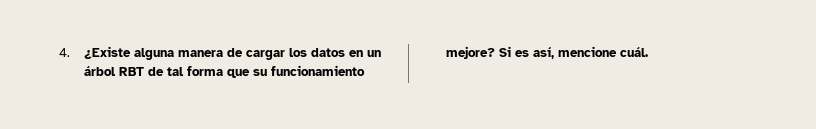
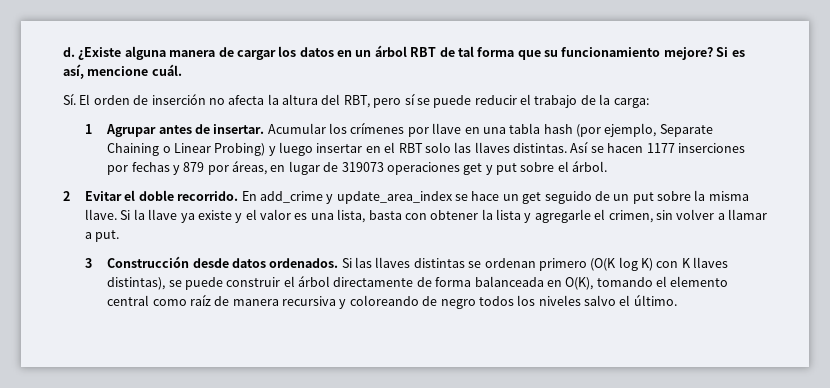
[59,48,70,57] 4. -> [63,47,75,57] d.
(649, 52) none -> [63,93,649,108] [85,122,713,137] [107,141,745,156] [107,161,608,175] [63,190,749,204] [85,209,768,223] [85,230,120,242] [85,256,729,271] [107,276,729,290] [107,294,677,309] // Sí. El orden de inserción no afecta la altura del RBT, pero sí se puede reducir el trabajo de la carga: // 1 Agrupar antes de insertar. Acumular los crímenes por llave en una tabla hash (por ejemplo, Separate Chaining o Linear Probing) y luego insertar en el RBT solo las llaves distintas. Así se hacen 1177 inserciones por fechas y 879 por áreas, en lugar de 319073 operaciones get y put sobre el árbol. // 2 Evitar el doble recorrido. En add_crime y update_area_index se hace un get seguido de un put sobre la misma llave. Si la llave ya existe y el valor es una lista, basta con obtener la lista y agregarle el crimen, sin volver a llamar a put. // 3 Construcción desde datos ordenados. Si las llaves distintas se ordenan primero (O(K log K) con K llaves distintas), se puede construir el árbol directamente de forma balanceada en O(K), tomando el elemento central como raíz de manera recursiva y coloreando de negro todos los niveles salvo el último.

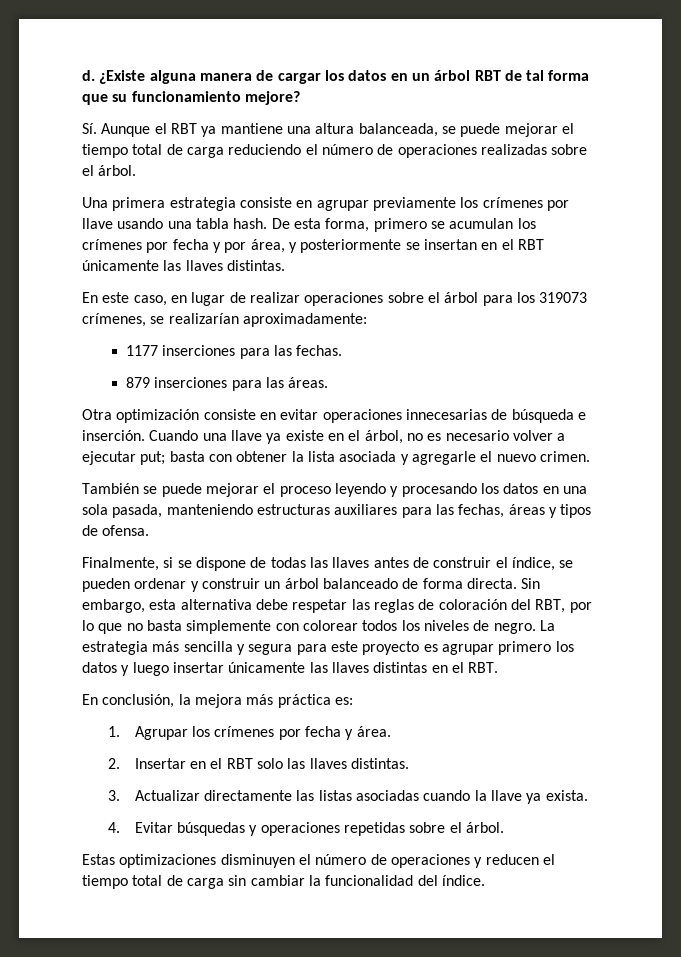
[716,47,745,57] [63,64,182,79] [63,93,649,108] [85,122,713,137] [107,142,363,156] Si es así, mencione cuál. // Sí. El orden de inserción no afecta la altura del RBT, pero sí se puede reducir el trabajo de la carga: // 1 Agrupar antes de insertar. Acumular los crímenes por llave en una tabla hash (por ejemplo, Separate Chaining o Linear Probing) y luego insertar -> [82,123,574,137] [82,144,588,158] [82,165,137,176] [82,197,569,211] [82,218,536,232] [82,239,544,253] [82,260,285,271] [82,292,588,306] [82,313,367,327] [125,345,343,359] [125,377,329,391] [82,409,586,423] [82,430,566,444] [82,451,590,465] [82,483,587,497] [82,504,592,518] [82,525,150,536] [82,557,574,571] [82,578,541,592] [82,599,592,613] [82,620,555,634] [82,641,574,655] [82,662,499,676] [82,694,353,708] [108,726,391,740] [108,758,186,769] // Sí. Aunque el RBT ya mantiene una altura balanceada, se puede mejorar el tiempo total de carga reduciendo el número de operaciones realizadas sobre el árbol. // Una primera estrategia consiste en agrupar previamente los crímenes por llave usando una tabla hash. De esta forma, primero se acumulan los crímenes por fecha y por área, y posteriormente se insertan en el RBT únicamente las llaves distintas. // En este caso, en lugar de realizar operaciones sobre el árbol para los 319073 crímenes, se realizarían aproximadamente: // 1177 inserciones para las fechas. // 879 inserciones para las áreas. // Otra optimización consiste en evitar operaciones innecesarias de búsqueda e inserción. Cuando una llave ya existe en el árbol, no es necesario volver a ejecutar put; basta con obtener la lista asociada y agregarle el nuevo crimen. // También se puede mejorar el proceso leyendo y procesando los datos en una sola pasada, manteniendo estructuras auxiliares para las fechas, áreas y tipos de ofensa. // Finalmente, si se dispone de todas las llaves antes de construir el índice, se pueden ordenar y construir un árbol balanceado de forma directa. Sin embargo, esta alternativa debe respetar las reglas de coloración del RBT, por lo que no basta simplemente con colorear todos los niveles de negro. La estrategia más sencilla y segura para este proyecto es agrupar primero los datos y luego insertar únicamente las llaves distintas en el RBT. // En conclusión, la mejora más práctica es: // 1. Agrupar los crímenes por fecha y área. // 2. Insertar
[570,141,745,153] [107,161,608,175] [63,190,749,204] [85,209,768,223] [85,230,120,242] [85,256,729,271] [107,276,729,290] [107,294,677,309] Así se hacen 1177 inserciones por fechas y 879 por áreas, en lugar de 319073 operaciones get y put sobre el árbol. // 2 Evitar el doble recorrido. En add_crime y update_area_index se hace un get seguido de un put sobre la misma llave. Si la llave ya existe y el valor es una lista, basta con obtener la lista y agregarle el crimen, sin volver a llamar a put. // 3 Construcción desde datos ordenados. Si las llaves distintas se ordenan primero (O(K log K) con K llaves distintas), se puede construir el árbol directamente de forma balanceada en O(K), tomando el elemento central como raíz de manera recursiva y coloreando de negro todos los niveles salvo el último. -> [108,790,588,804] [108,822,504,836] [82,854,555,868] [82,875,485,889] // 3. Actualizar directamente las listas asociadas cuando la llave ya exista. // 4. Evitar búsquedas y operaciones repetidas sobre el árbol. // Estas optimizaciones disminuyen el número de operaciones y reducen el tiempo total de carga sin cambiar la funcionalidad del índice.

